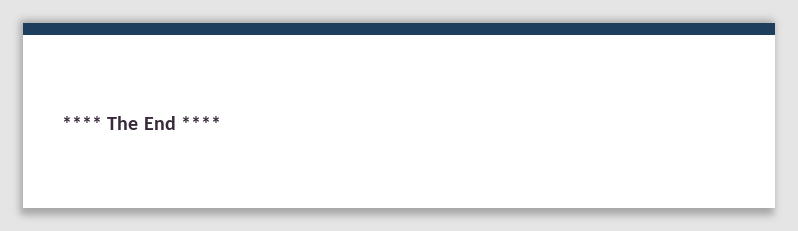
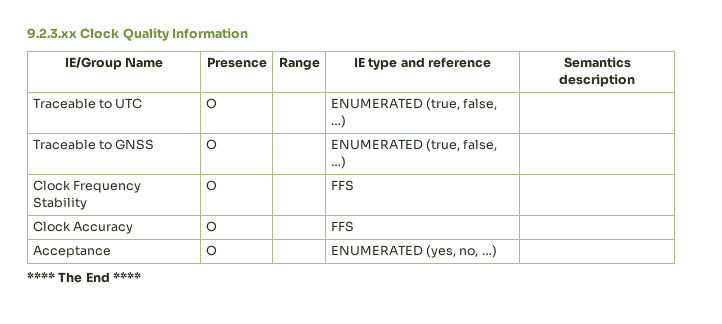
(62, 123) none -> [27,28,249,41] [64,57,164,70] [206,57,267,68] [278,57,320,70] [353,57,492,70] [563,57,631,68] [559,74,635,87] [32,98,143,109] [205,98,217,109] [330,98,498,111] [330,115,346,128] [32,139,155,150] [205,139,217,150] [330,139,498,152] [330,156,346,169] [32,180,141,193] [32,197,87,210] [205,180,217,191] [330,180,354,191] [32,221,133,234] [205,221,217,232] [330,221,354,232] [32,245,111,258] [205,245,217,256] [330,245,497,258] 9.2.3.xx Clock Quality Information // IE/Group Name | Presence | Range | IE type and reference | Semantics description // Traceable to UTC | O | | ENUMERATED (true, false, …) | // Traceable to GNSS | O | | ENUMERATED (true, false, …) | // Clock Frequency Stability | O | | FFS | // Clock Accuracy | O | | FFS | // Acceptance | O | | ENUMERATED (yes, no, …) | //

